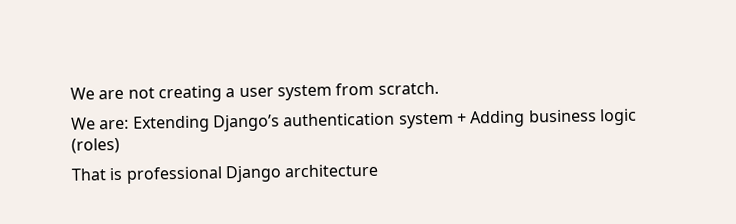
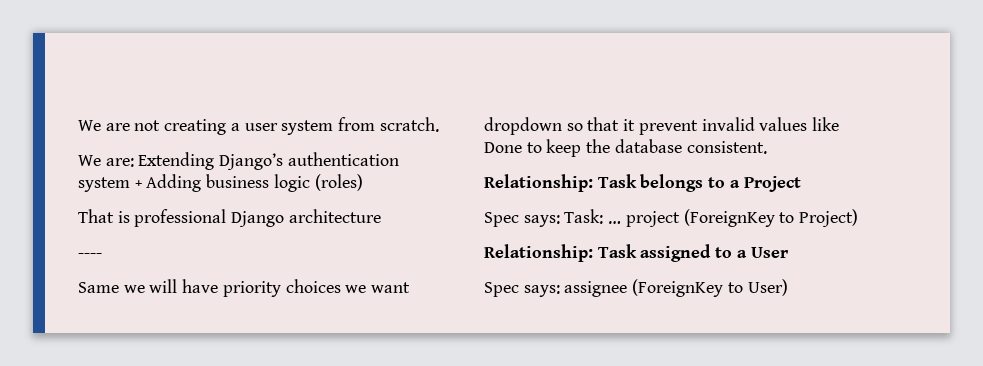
(380, 170) none -> [78,253,102,258] [78,279,411,297] [484,117,840,135] [484,139,767,157] [484,174,801,192] [484,209,859,227] [484,244,789,262] [484,279,788,297] // ---- // Same we will have priority choices we want dropdown so that it prevent invalid values like Done to keep the database consistent. // Relationship: Task belongs to a Project // Spec says: Task: … project (ForeignKey to Project) // Relationship: Task assigned to a User // Spec says: assignee (ForeignKey to User)

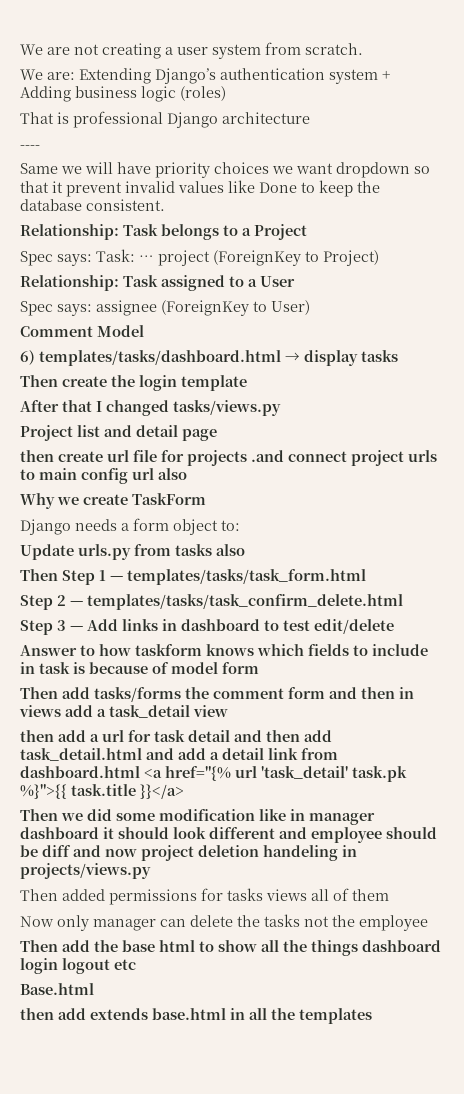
(788, 287) none -> [20,325,144,337] [20,350,398,366] [20,375,247,391] [20,400,281,416] [20,425,217,441] [20,450,437,466] [20,468,187,484] [20,493,206,509] [20,518,240,535] [20,544,245,560] [20,569,366,585] [20,594,403,610] [20,619,394,635] [20,644,428,656] [20,662,259,674] [20,687,414,702] [19,705,228,718] [20,730,332,742] [20,748,338,761] [20,766,407,782] [20,784,184,799] [20,809,375,825] [20,827,437,843] [20,845,357,861] [20,863,151,879] [20,888,389,905] [20,914,428,931] [20,940,441,956] [20,958,136,974] [20,983,94,995] [20,1008,372,1024] // Comment Model // 6) templates/tasks/dashboard.html → display tasks // Then create the login template // After that I changed tasks/views.py // Project list and detail page // then create url file for projects .and connect project urls to main config url also // Why we create TaskForm // Django needs a form object to: // Update urls.py from tasks also // Then Step 1 — templates/tasks/task_form.html // Step 2 — templates/tasks/task_confirm_delete.html // Step 3 — Add links in dashboard to test edit/delete // Answer to how taskform knows which fields to include in task is because of model form // Then add tasks/forms the comment form and then in views add a task_detail view // then add a url for task detail and then add task_detail.html and add a detail link from dashboard.html <a href="{% url 'task_detail' task.pk %}">{{ task.title }}</a> // Then we did some modification like in manager dashboard it should look different and employee should be diff and now project deletion handeling in projects/views.py // Then added permissions for tasks views all of them // Now only manager can delete the tasks not the employee // Then add the base html to show all the things dashboard login logout etc // Base.html // then add extends base.html in all the templates

